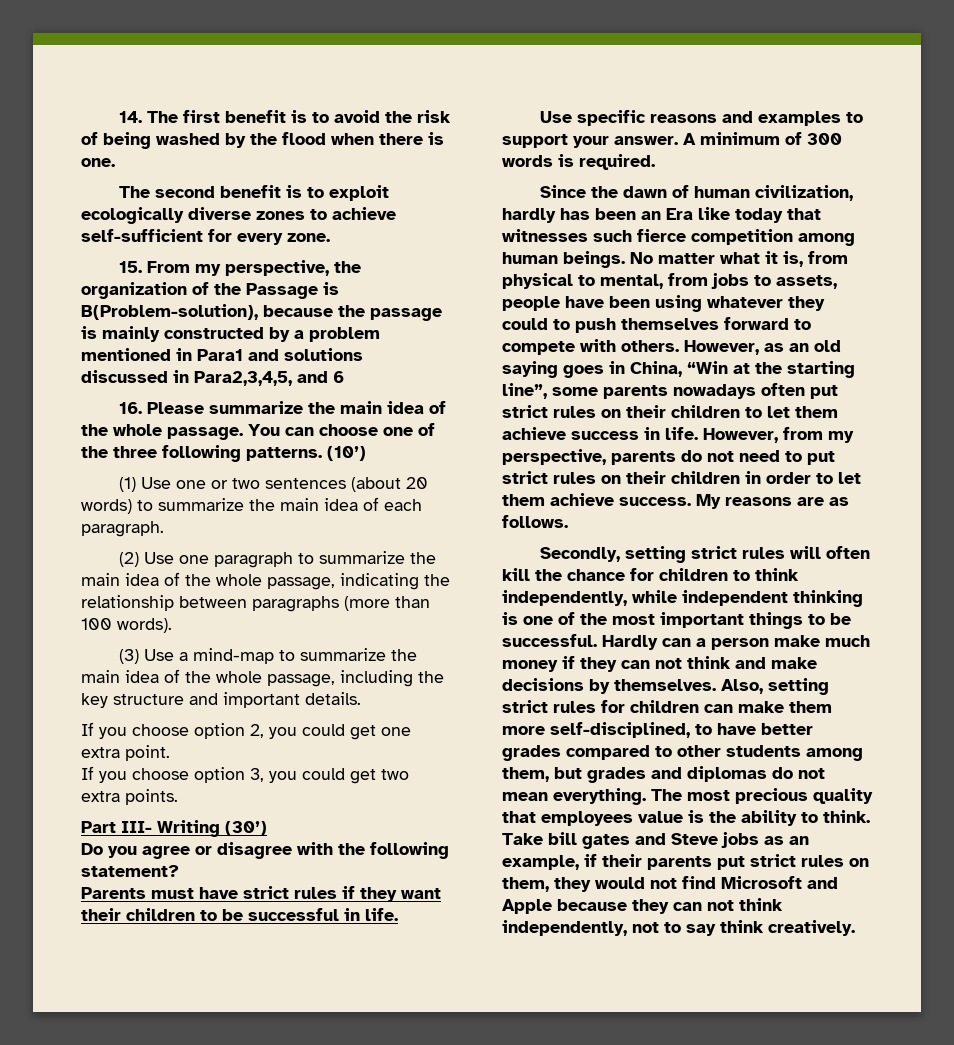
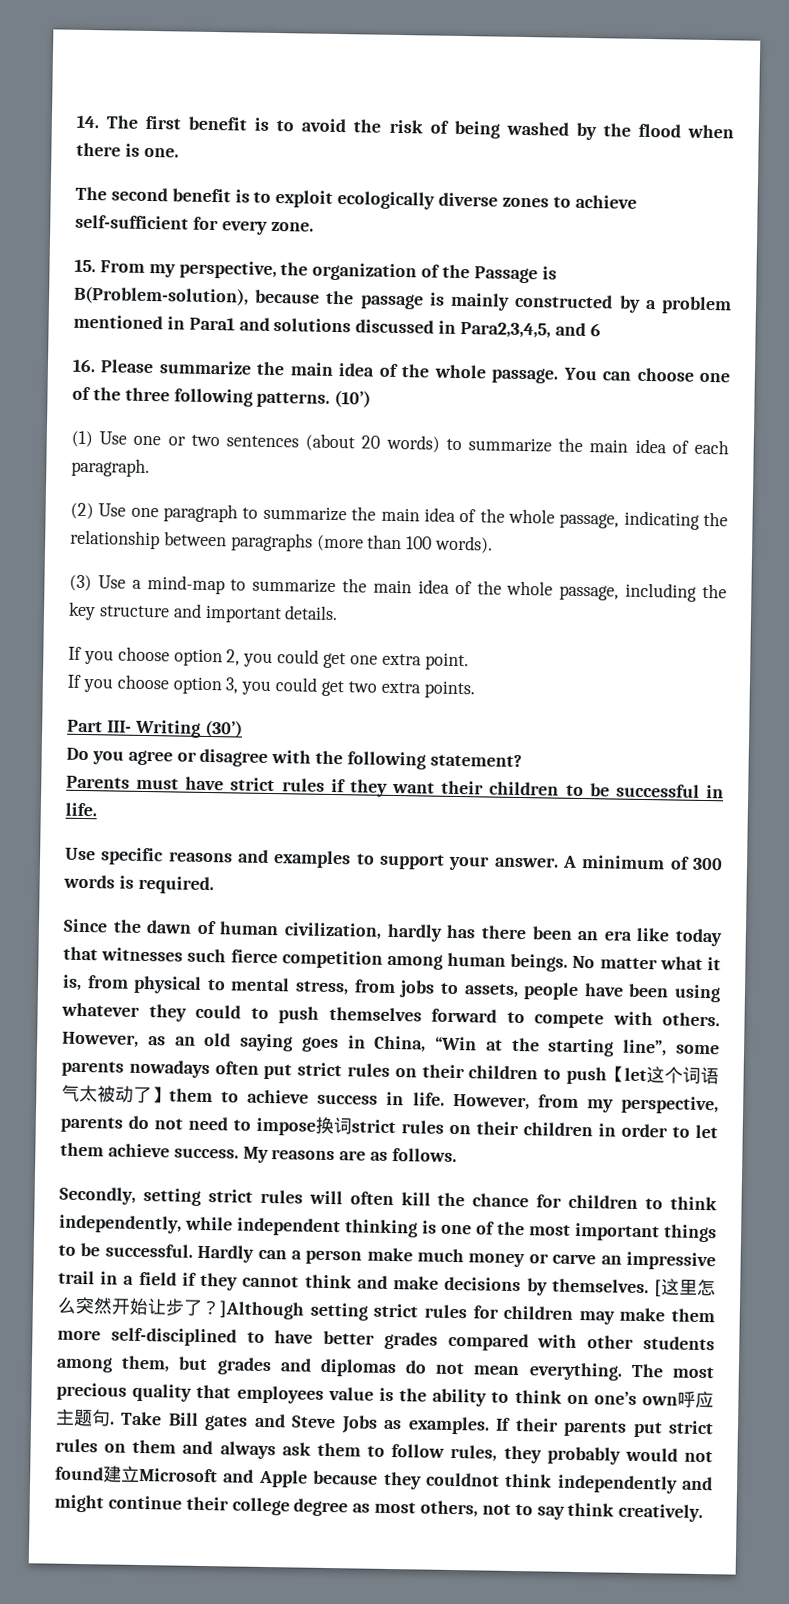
(590, 214) none -> [480,925,527,940] there
[666,208,693,220] Era -> [603,930,632,941] era
[600,274,663,289] mental, -> [230,977,350,996] mental stress,
[767,406,838,418] let them -> [566,1065,720,1085] [61,1084,240,1104] push【let这个词语气太被动了】them to
[807,451,835,465] put -> [256,1116,352,1136] impose换词
[562,656,682,672] if they can not -> [528,1251,717,1271] [58,1270,300,1291] or carve an impressive trail in a field if they cannot
[721,679,763,694] Also, -> [654,1278,716,1297] [57,1296,304,1320] [这里怎么突然开始让步了？]Although
[704,704,733,713] can -> [578,1311,615,1325] may
[550,722,690,738] self-disciplined, -> [110,1327,237,1347] self-disciplined
[655,746,672,757] to -> [537,1334,578,1349] with
[823,810,870,823] [502,832,809,849] [502,854,597,870] think. Take bill gates and Steve jobs as an example, if -> [514,1390,715,1409] [55,1408,512,1435] think on one’s own呼应主题句. Take Bill gates and Steve Jobs as examples. If
[502,876,716,892] them, they would not find -> [132,1439,713,1465] [55,1465,140,1483] them and always ask them to follow rules, they probably would not found建立
[673,898,783,911] [502,920,627,936] can not think independently, -> [425,1472,713,1494] [54,1494,479,1518] couldnot think independently and might continue their college degree as most others,

